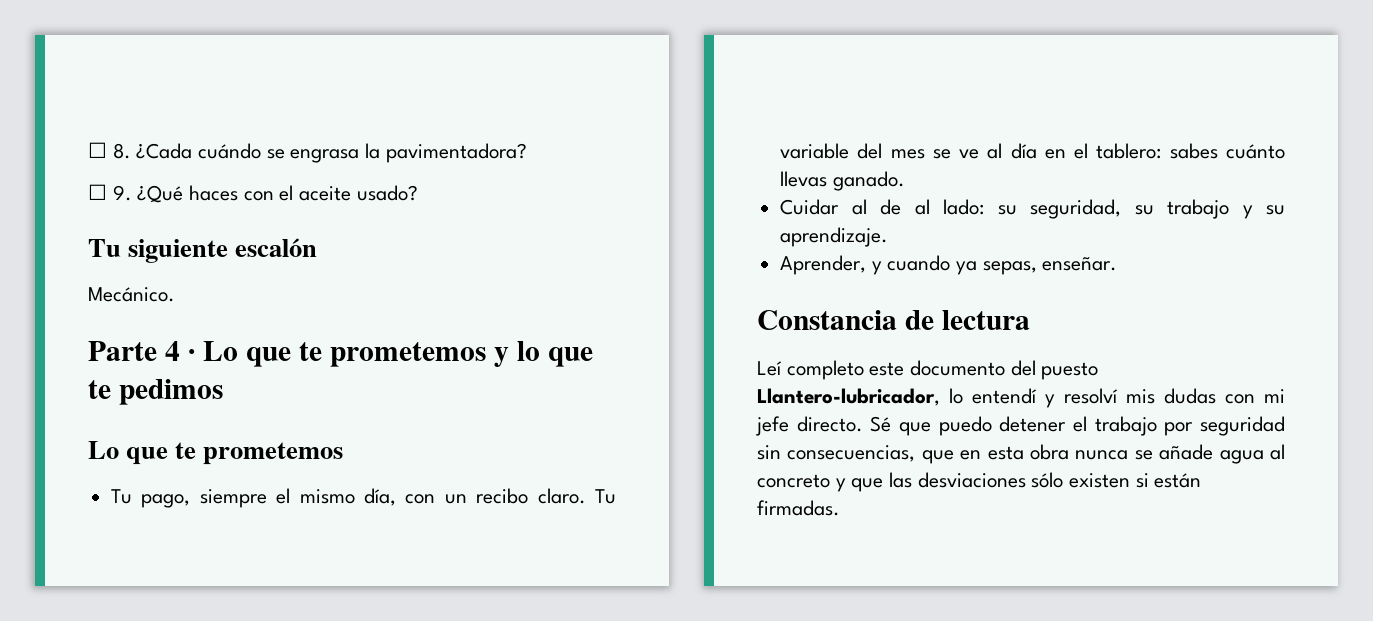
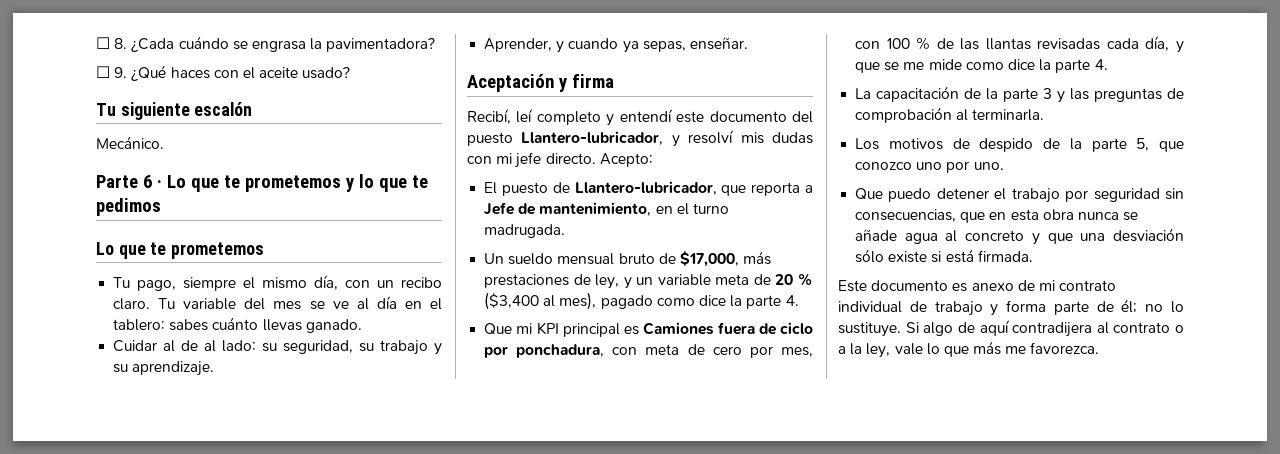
[164,341,180,361] 4 -> [142,175,152,188] 6
[757,310,1030,330] [757,360,864,380] Constancia de lectura // Leí completo -> [467,74,614,92] [467,109,673,126] Aceptación y firma // Recibí, leí completo y entendí
[949,388,1037,404] lo entendí -> (664, 138) none
[870,416,931,436] Sé que -> [599,153,653,167] [484,181,813,196] [484,202,729,216] [484,224,566,238] [484,251,772,267] [484,273,813,289] [484,292,799,310] [484,322,813,337] [484,344,813,358] [855,36,1184,53] [855,59,1108,73] [855,86,1184,103] [855,107,1045,123] [855,138,1184,152] [855,161,1004,173] [855,188,884,200] Acepto: // El puesto de Llantero-lubricador, que reporta a Jefe de mantenimiento, en el turno madrugada. // Un sueldo mensual bruto de $17,000, más prestaciones de ley, y un variable meta de 20 % ($3,400 al mes), pagado como dice la parte 4. // Que mi KPI principal es Camiones fuera de ciclo por ponchadura, con meta de cero por mes, con 100 % de las llantas revisadas cada día, y que se me mide como dice la parte 4. // La capacitación de la parte 3 y las preguntas de comprobación al terminarla. // Los motivos de despido de la parte 5, que conozco uno por uno. // Que
[889,472,1202,488] [757,500,840,516] las desviaciones sólo existen si están firmadas. -> [1080,228,1184,242] [855,249,1033,263] [838,280,1117,292] [838,299,1184,316] [838,320,1184,337] [838,341,1100,358] una desviación sólo existe si está firmada. // Este documento es anexo de mi contrato individual de trabajo y forma parte de él; no lo sustituye. Si algo de aquí contradijera al contrato o a la ley, vale lo que más me favorezca.

